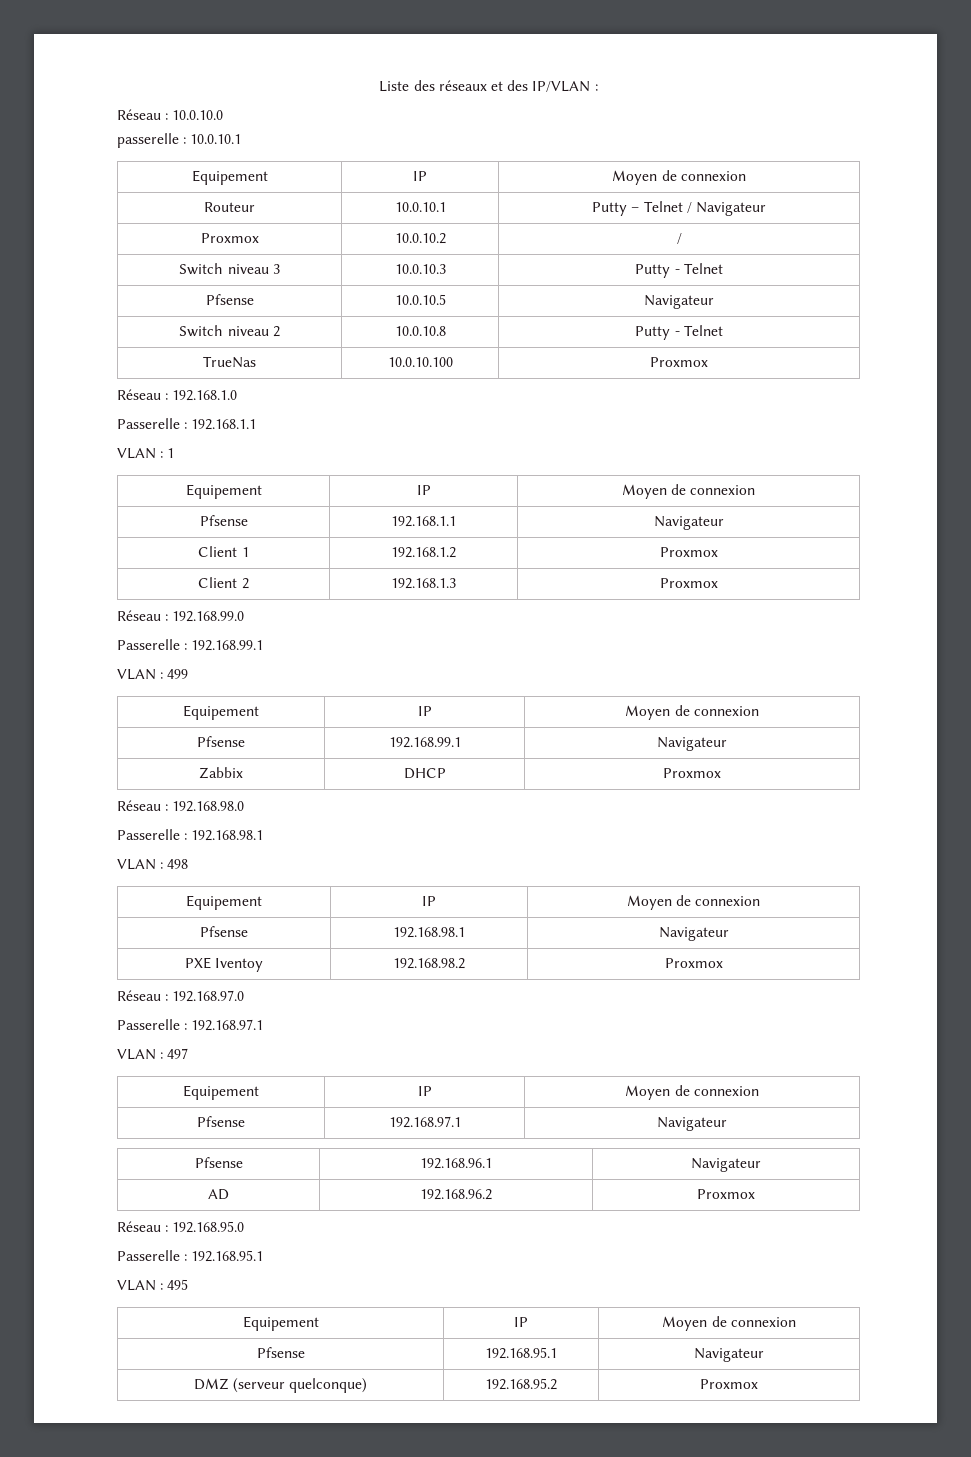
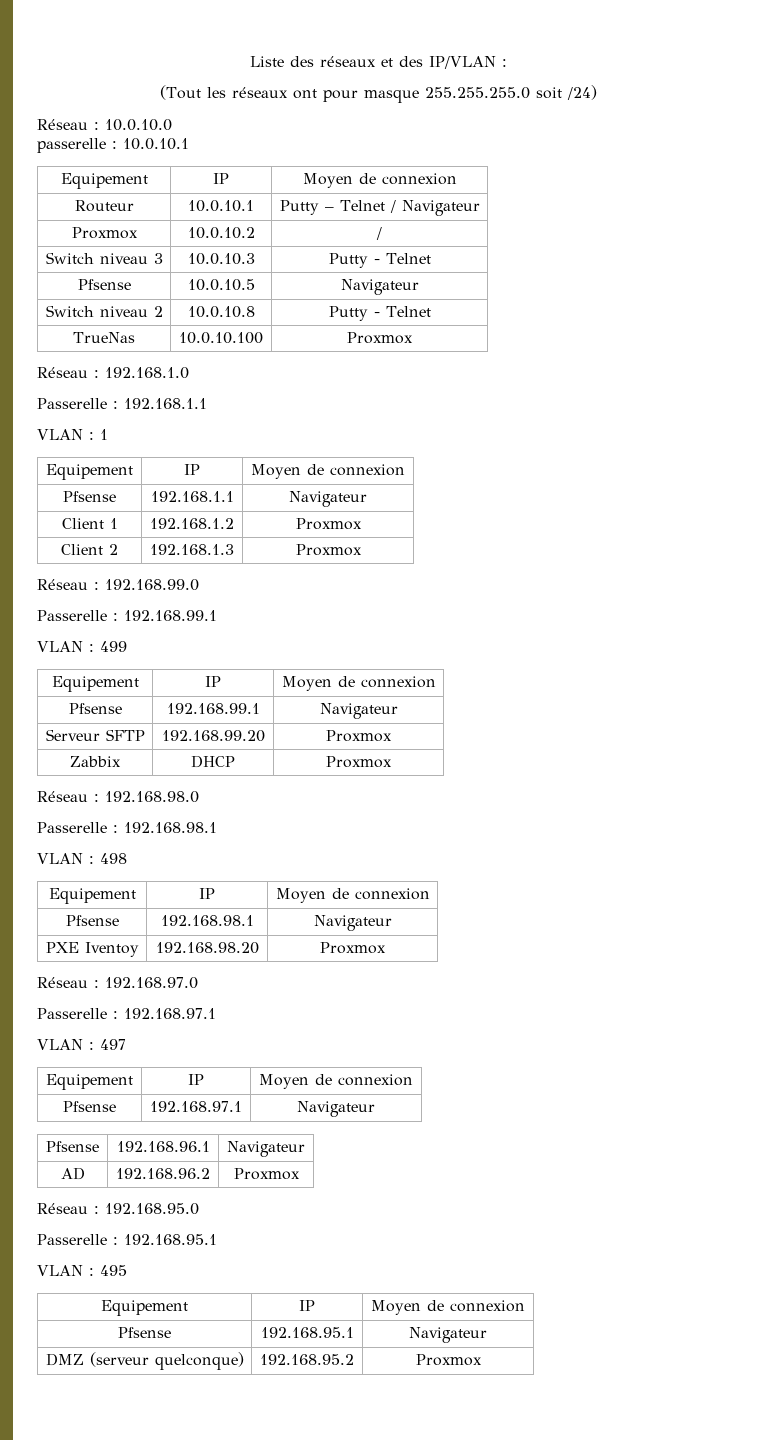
(598, 87) none -> [160,85,597,103] // (Tout les réseaux ont pour masque 255.255.255.0 soit /24)
(727, 744) none -> [45,729,145,741] [161,730,265,742] [326,730,392,742] // Serveur SFTP | 192.168.99.20 | Proxmox
[393,958,465,969] 192.168.98.2 -> [155,942,259,954] 192.168.98.20

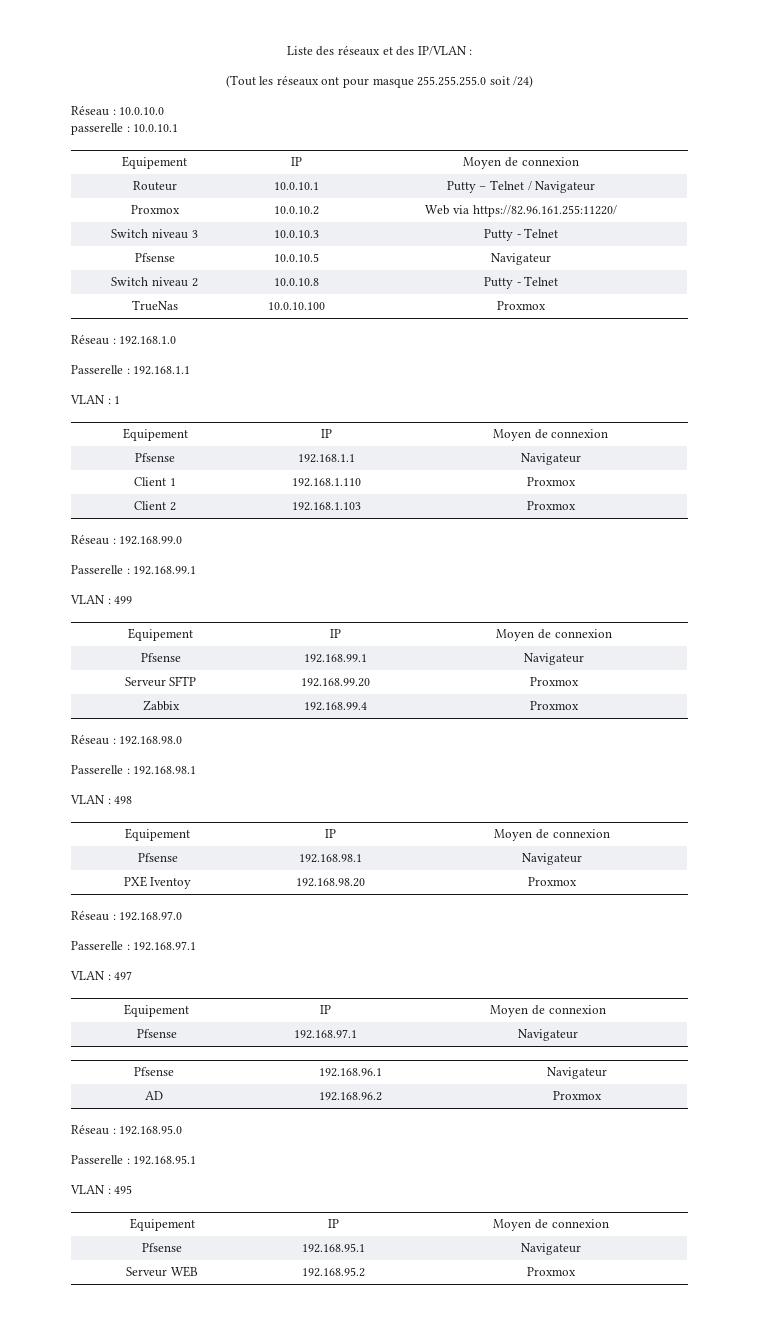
[376,227,382,240] / -> [425,205,617,217] Web via https://82.96.161.255:11220/
[150,518,234,529] 192.168.1.2 -> [291,478,361,487] 192.168.1.110
[150,544,234,555] 192.168.1.3 -> [291,502,361,511] 192.168.1.103
[190,755,235,768] DHCP -> [303,702,367,711] 192.168.99.4
[45,1352,244,1370] DMZ (serveur quelconque) -> [126,1266,198,1277] Serveur WEB

